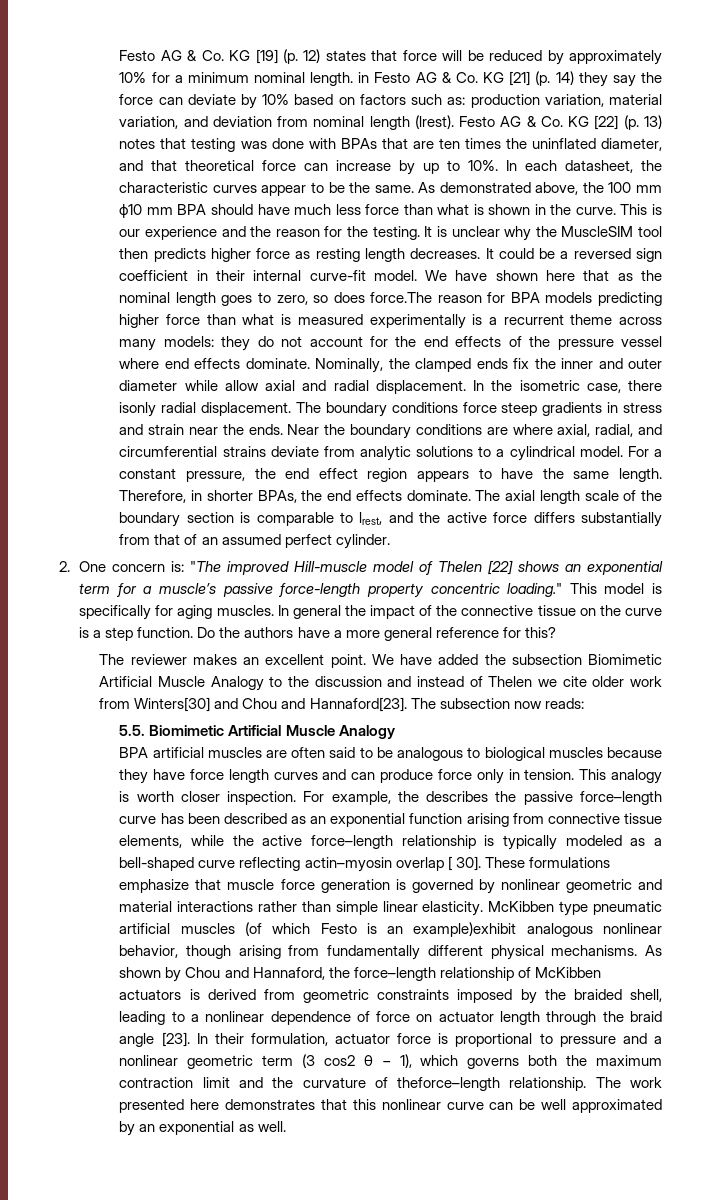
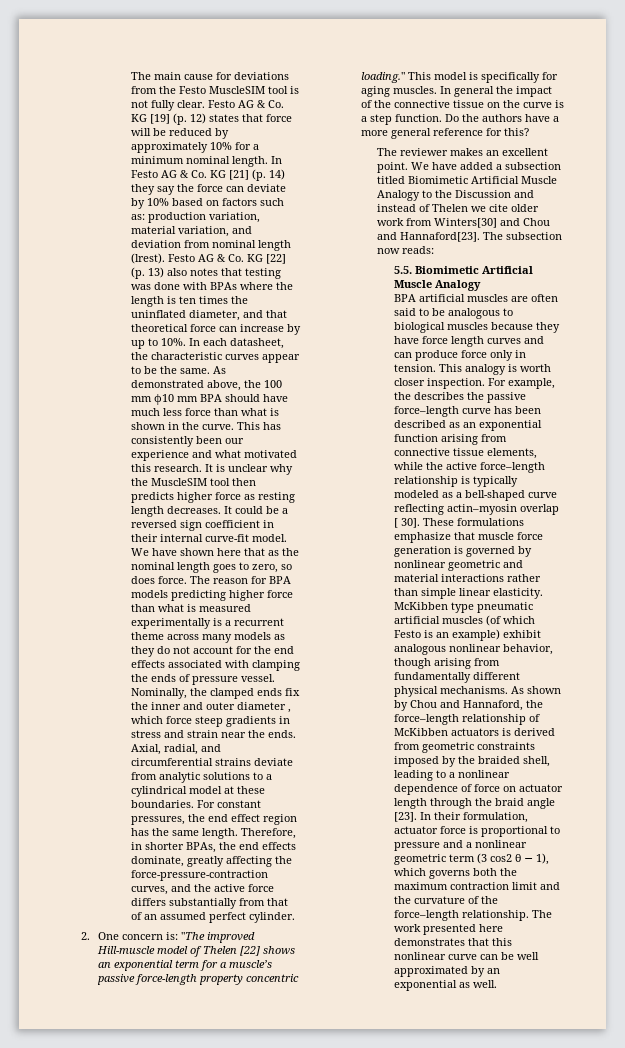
(119, 55) none -> [131,72,290,80] [131,86,300,94] [131,100,206,111] The main cause for deviations from the Festo MuscleSIM tool is not fully clear.
[358,72,370,83] in -> [271,156,283,164] In
(662, 122) none -> [167,268,188,276] also
[381,138,434,149] that are -> [240,282,294,290] [131,296,177,307] where the length is
[651,204,662,215] [119,226,420,240] is our experience and the reason for the testing. -> [263,422,282,430] [131,436,245,447] [131,450,298,461] [131,464,203,472] has consistently been our experience and what motivated this research.
[370,292,433,303] force.The -> [158,576,211,584] force. The
[163,336,214,347] models: -> [234,632,286,640] models as
[508,336,663,350] [119,358,310,369] of the pressure vessel where end effects dominate. -> [168,660,301,671] [131,674,276,685] associated with clamping the ends of pressure vessel.
[184,380,662,394] [119,402,458,417] while allow axial and radial displacement. In the isometric case, there isonly radial displacement. The boundary conditions -> [288,709,292,713] [131,716,164,724] , which
[287,424,591,439] Near the boundary conditions are where axial, -> [131,744,162,755] Axial,
[579,446,662,457] [119,468,245,482] model. For a constant pressure, -> [189,786,266,794] [131,800,262,808] [131,816,186,825] model at these boundaries. For constant pressures,
[416,468,534,482] appears to have -> [131,828,150,836] has
[406,490,663,504] [119,512,383,527] dominate. The axial length scale of the boundary section is comparable to lrest, -> [131,856,293,867] [131,870,269,881] [131,886,169,895] dominate, greatly affecting the force-pressure-contraction curves,
[484,654,582,665] the subsection -> [496,162,562,170] [377,176,406,184] a subsection titled
[314,676,382,687] discussion -> [455,190,512,198] Discussion
[413,922,517,937] example)exhibit -> [452,629,542,641] example) exhibit
[397,1077,501,1091] theforce–length -> [481,896,499,904] [394,910,460,921] the force–length

